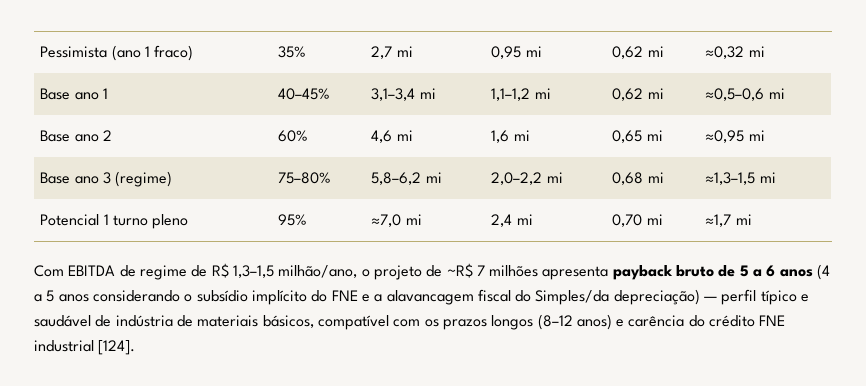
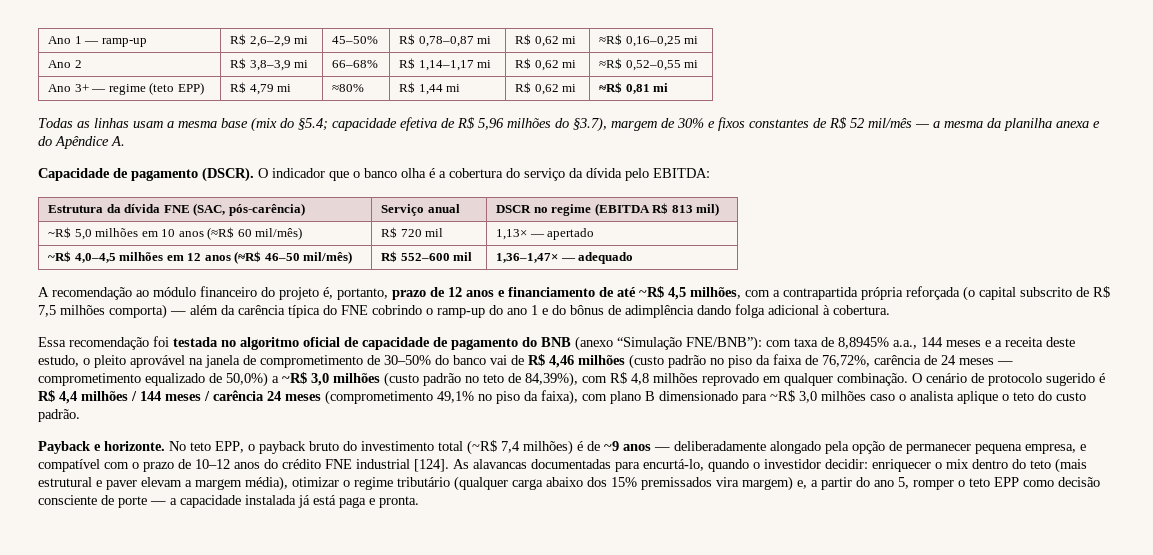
[40,45,194,61] [278,46,307,58] [371,46,413,59] [491,46,542,59] [612,46,664,59] [705,46,765,59] [40,88,109,100] [278,88,331,100] [371,88,436,101] [491,88,551,101] [612,88,664,101] [705,88,785,101] [40,130,113,142] [278,130,309,142] [371,130,413,143] [491,130,530,143] [612,130,663,143] [705,130,765,143] [40,171,173,187] [278,172,332,184] [371,172,442,185] [491,172,563,185] [612,172,664,185] [705,172,776,185] [40,214,189,229] [278,214,308,226] [371,214,422,227] [491,214,533,227] [612,214,663,227] [705,214,752,227] [34,263,831,280] [34,289,810,305] [34,314,685,330] Pessimista (ano 1 fraco) | 35% | 2,7 mi | 0,95 mi | 0,62 mi | ≈0,32 mi // Base ano 1 | 40–45% | 3,1–3,4 mi | 1,1–1,2 mi | 0,62 mi | ≈0,5–0,6 mi // Base ano 2 | 60% | 4,6 mi | 1,6 mi | 0,65 mi | ≈0,95 mi // Base ano 3 (regime) | 75–80% | 5,8–6,2 mi | 2,0–2,2 mi | 0,68 mi | ≈1,3–1,5 mi // Potencial 1 turno pleno | 95% | ≈7,0 mi | 2,4 mi | 0,70 mi | ≈1,7 mi // Com EBITDA de regime de R$ 1,3–1,5 milhão/ano, o projeto de ~R$ 7 milhões apresenta payback bruto de 5 a 6 anos (4 a 5 anos considerando o subsídio implícito do FNE e a alavancagem fiscal do Simples/da depreciação) — perfil típico e saudável de indústria de materiais básicos, compatível com os prazos longos (8–12 anos) e carência -> [48,36,147,47] [230,34,309,47] [332,36,379,44] [399,34,492,47] [515,34,577,47] [599,34,699,47] [48,60,82,68] [230,58,309,71] [332,60,379,68] [399,58,492,71] [515,58,577,71] [599,58,699,71] [48,82,204,95] [230,82,292,95] [332,84,365,92] [399,82,461,95] [515,82,577,95] [599,82,669,94] [38,117,1100,132] [38,136,125,149] [38,167,710,182] [48,203,305,216] [381,204,460,216] [496,203,720,216] [48,227,303,240] [381,227,444,238] [496,228,595,240] [48,251,353,264] [381,251,473,262] [496,252,634,264] [38,286,1110,301] [38,304,890,319] [38,336,1075,351] [38,354,1013,369] [38,372,1105,387] [38,390,1086,405] [38,409,80,422] [38,440,1086,455] [38,459,260,472] Ano 1 — ramp-up | R$ 2,6–2,9 mi | 45–50% | R$ 0,78–0,87 mi | R$ 0,62 mi | ≈R$ 0,16–0,25 mi // Ano 2 | R$ 3,8–3,9 mi | 66–68% | R$ 1,14–1,17 mi | R$ 0,62 mi | ≈R$ 0,52–0,55 mi // Ano 3+ — regime (teto EPP) | R$ 4,79 mi | ≈80% | R$ 1,44 mi | R$ 0,62 mi | ≈R$ 0,81 mi // Todas as linhas usam a mesma base (mix do §5.4; capacidade efetiva de R$ 5,96 milhões do §3.7), margem de 30% e fixos constantes de R$ 52 mil/mês — a mesma da planilha anexa e do Apêndice A. // Capacidade de pagamento (DSCR). O indicador que o banco olha é a cobertura do serviço da dívida pelo EBITDA: // Estrutura da dívida FNE (SAC, pós-carência) | Serviço anual | DSCR no regime (EBITDA R$ 813 mil) // ~R$ 5,0 milhões em 10 anos (≈R$ 60 mil/mês) | R$ 720 mil | 1,13× — apertado // ~R$ 4,0–4,5 milhões em 12 anos (≈R$ 46–50 mil/mês) | R$ 552–600 mil | 1,36–1,47× — adequado // A recomendação ao módulo financeiro do projeto é, portanto, prazo de 12 anos e financiamento de até ~R$ 4,5 milhões, com a contrapartida própria reforçada (o capital subscrito de R$ 7,5 milhões comporta) — além da carência típica do FNE cobrindo o ramp-up do ano 1 e do bônus de adimplência dando folga adicional à cobertura. // Essa recomendação foi testada no algoritmo oficial de capacidade de pagamento do BNB (anexo “Simulação FNE/BNB”): com taxa de 8,8945% a.a., 144 meses e a receita deste estudo, o pleito aprovável na janela de comprometimento de 30–50% do banco vai de R$ 4,46 milhões (custo padrão no piso da faixa de 76,72%, carência de 24 meses — comprometimento equalizado de 50,0%) a ~R$ 3,0 milhões (custo padrão no teto de 84,39%), com R$ 4,8 milhões reprovado em qualquer combinação. O cenário de protocolo sugerido é R$ 4,4 milhões / 144 meses / carência 24 meses (comprometimento 49,1% no piso da faixa), com plano B dimensionado para ~R$ 3,0 milhões caso o analista aplique o teto do custo padrão. // Payback e horizonte. No teto EPP, o payback bruto do investimento total (~R$ 7,4 milhões) é de ~9 anos — deliberadamente alongado pela opção de permanecer pequena empresa, e compatível com o prazo de 10–12 anos
(136, 347) none -> [453,458,1087,473] [38,476,1100,491] [38,495,419,508] As alavancas documentadas para encurtá-lo, quando o investidor decidir: enriquecer o mix dentro do teto (mais estrutural e paver elevam a margem média), otimizar o regime tributário (qualquer carga abaixo dos 15% premissados vira margem) e, a partir do ano 5, romper o teto EPP como decisão consciente de porte — a capacidade instalada já está paga e pronta.

